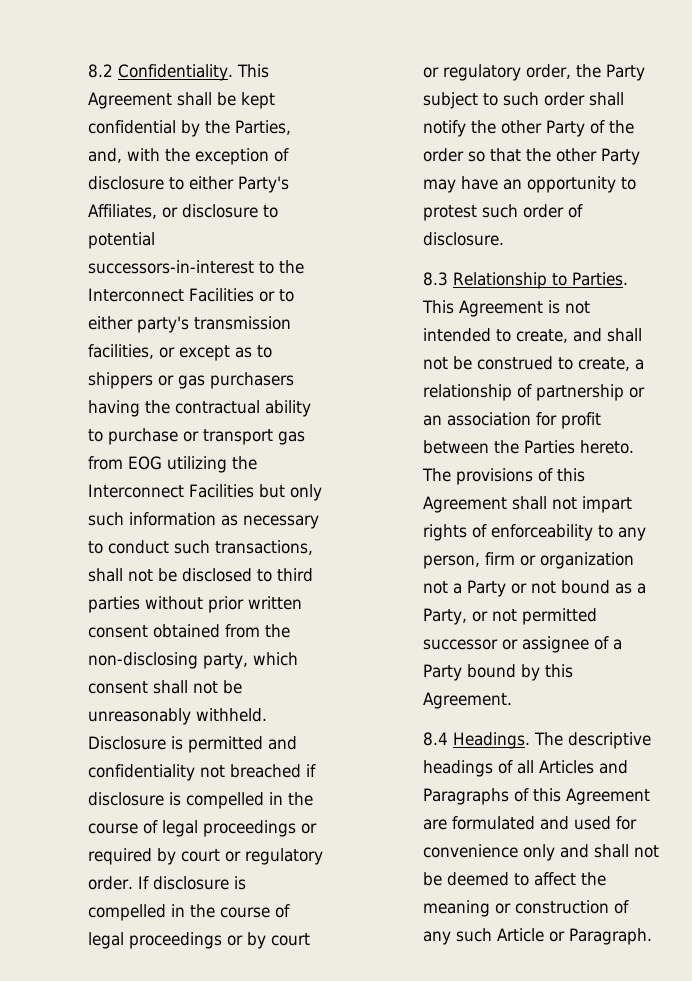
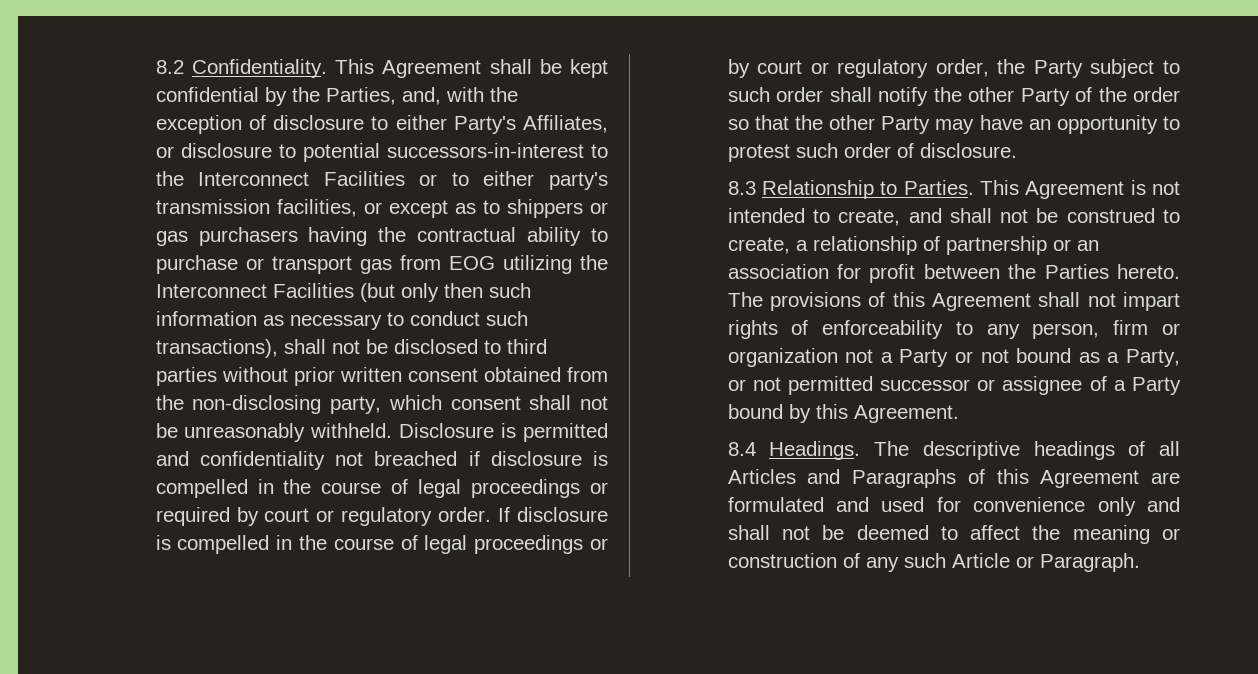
[259,484,323,501] but only -> [359,283,483,302] (but only then
[215,540,314,555] transactions, -> [155,339,278,358] transactions),

